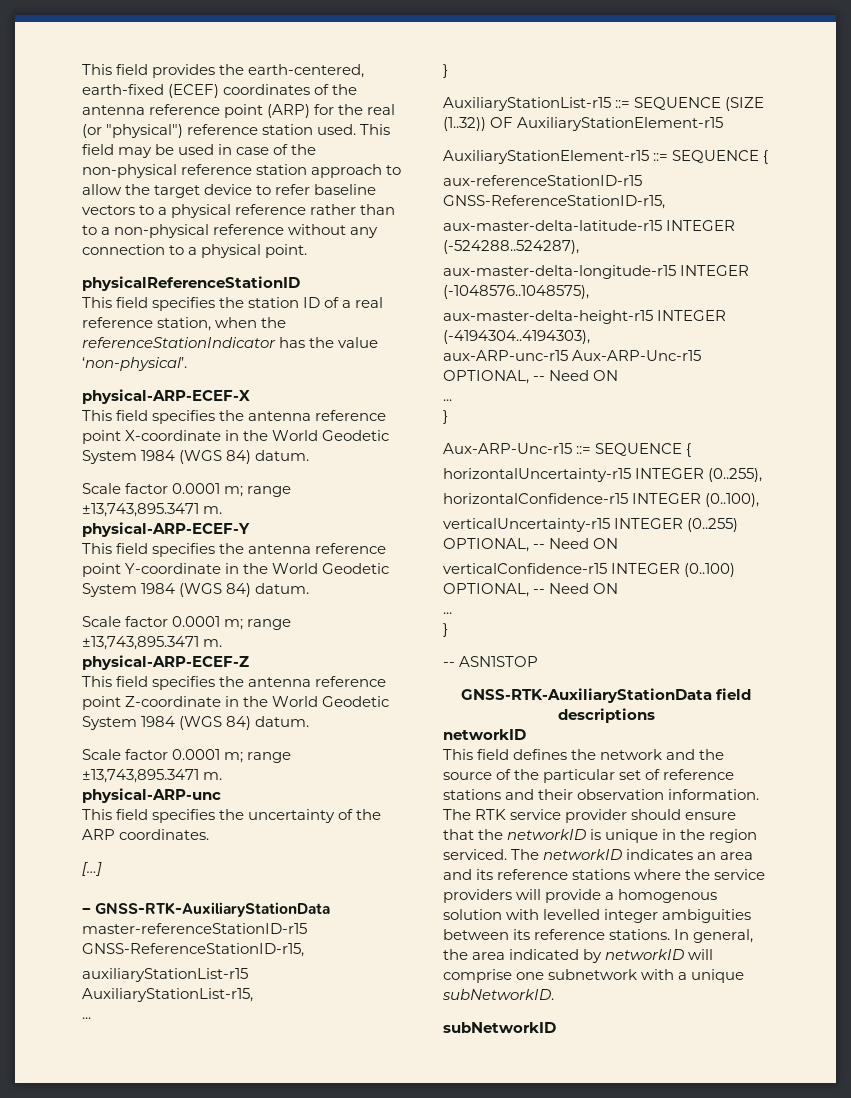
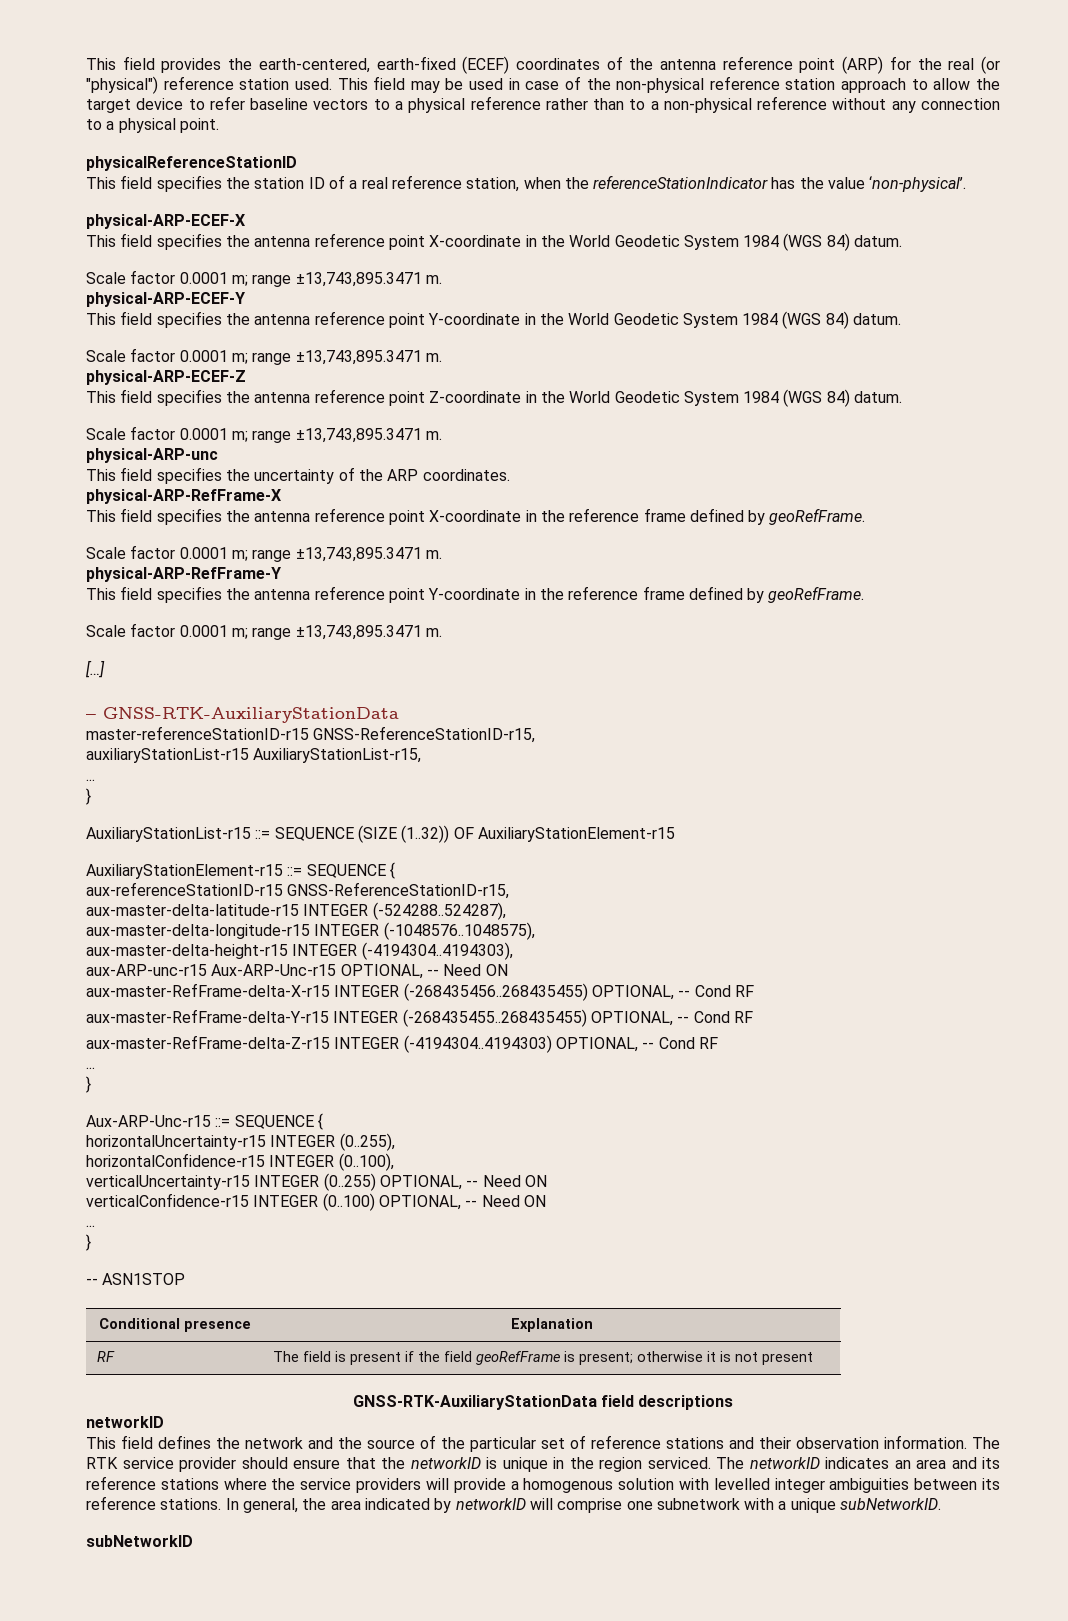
(210, 834) none -> [86,489,281,504] [86,508,866,525] [86,545,442,562] [86,567,281,582] [86,586,865,603] [86,623,442,640] // physical-ARP-RefFrame-X // This field specifies the antenna reference point X-coordinate in the reference frame defined by geoRefFrame. // Scale factor 0.0001 m; range ±13,743,895.3471 m. // physical-ARP-RefFrame-Y // This field specifies the antenna reference point Y-coordinate in the reference frame defined by geoRefFrame. // Scale factor 0.0001 m; range ±13,743,895.3471 m.
(619, 375) none -> [86,983,754,1001] [86,1009,753,1027] [86,1035,718,1053] // aux-master-RefFrame-delta-X-r15 INTEGER (-268435456..268435455) OPTIONAL, -- Cond RF // aux-master-RefFrame-delta-Y-r15 INTEGER (-268435455..268435455) OPTIONAL, -- Cond RF // aux-master-RefFrame-delta-Z-r15 INTEGER (-4194304..4194303) OPTIONAL, -- Cond RF
(539, 661) none -> [98,1318,251,1332] [510,1318,593,1332] [97,1351,116,1362] [273,1351,814,1365] // Conditional presence | Explanation // RF | The field is present if the field geoRefFrame is present; otherwise it is not present

